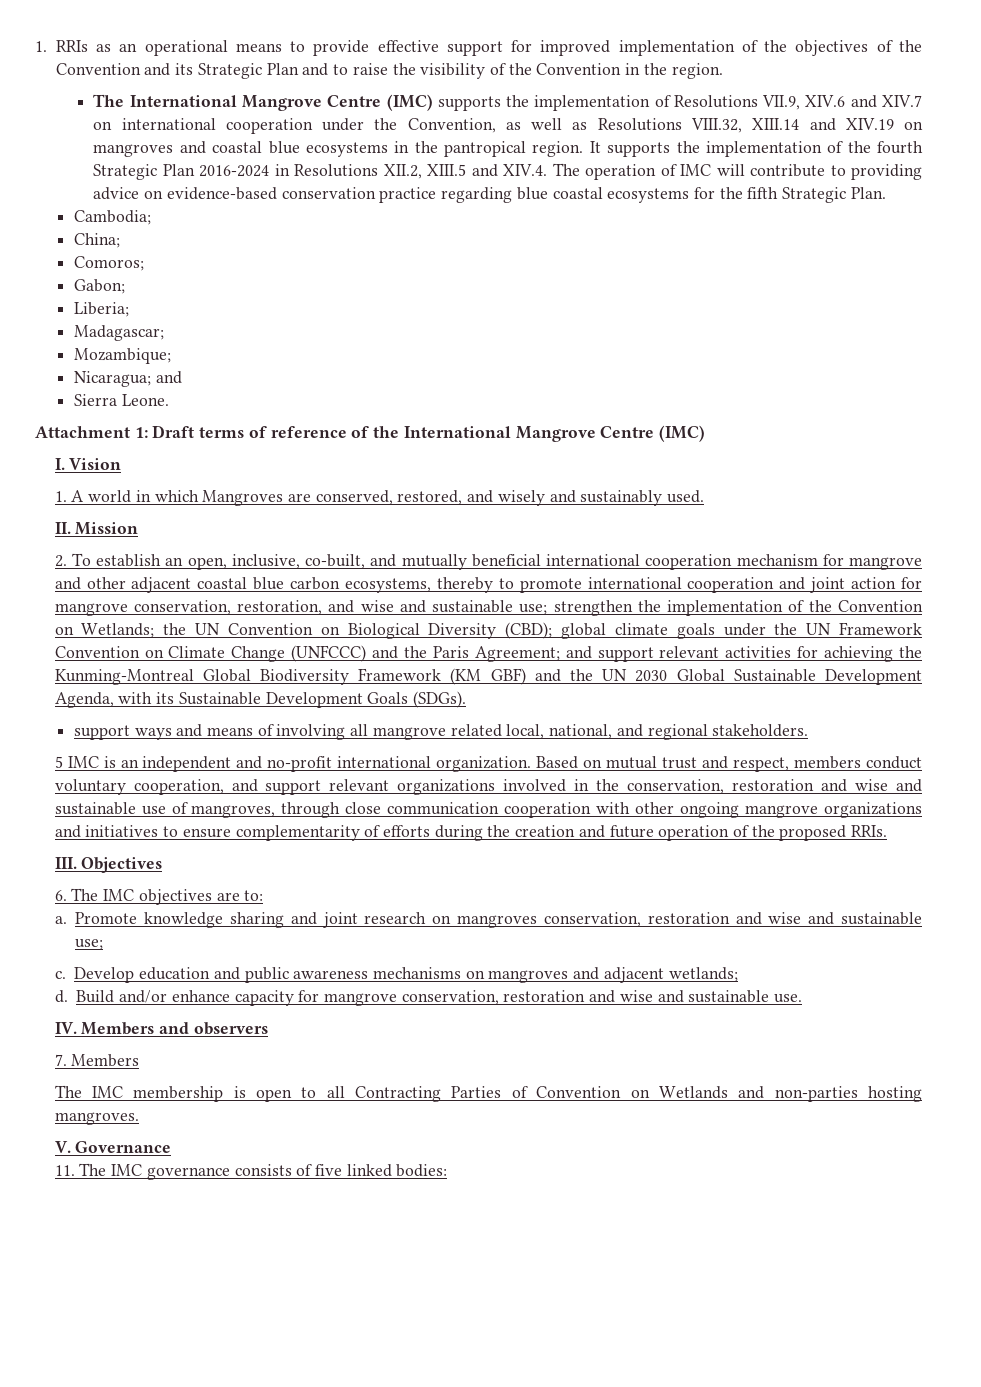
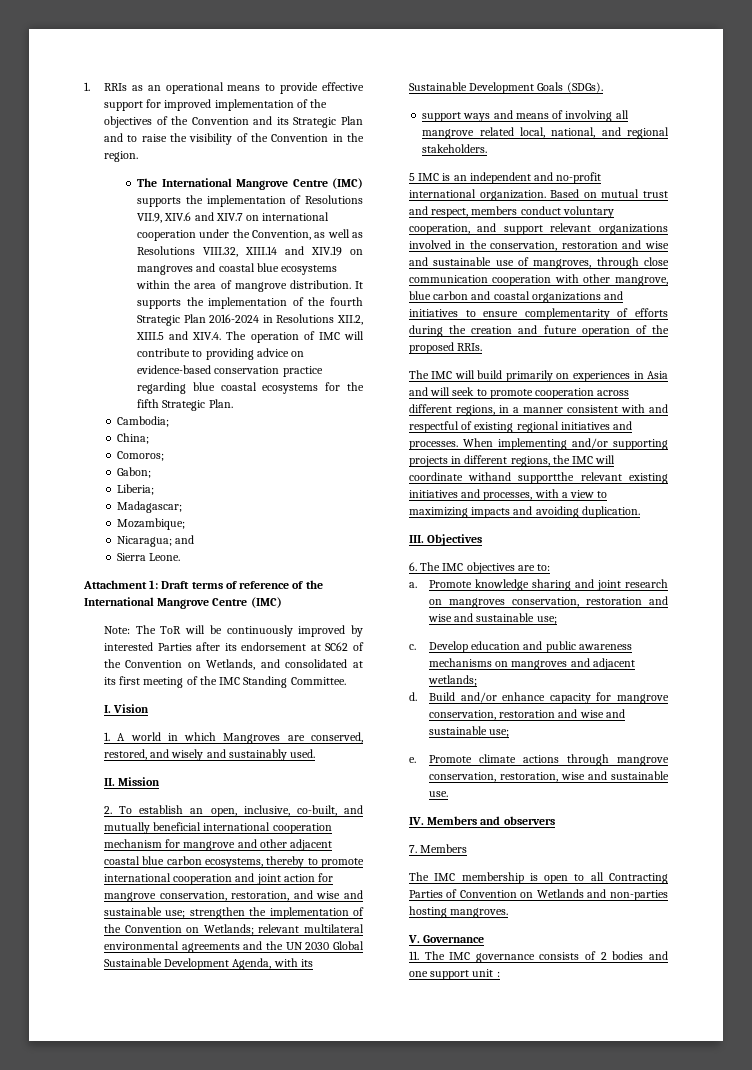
[394,141,584,157] in the pantropical region. -> [136,280,351,292] within the area of mangrove distribution.
(705, 433) none -> [103,625,363,637] [103,642,365,651] [103,659,364,670] [103,676,346,688] // Note: The ToR will be continuously improved by interested Parties after its endorsement at SC62 of the Convention on Wetlands, and consolidated at its first meeting of the IMC Standing Committee.
[163,622,922,639] [54,645,923,662] [54,668,526,685] the UN Convention on Biological Diversity (CBD); global climate goals under the UN Framework Convention on Climate Change (UNFCCC) and the Paris Agreement; and support relevant activities for achieving the Kunming-Montreal Global Biodiversity Framework (KM GBF) -> [258,924,364,933] [103,941,240,953] relevant multilateral environmental agreements
[680,802,819,818] ongoing mangrove -> [615,276,668,286] [408,291,530,300] mangrove, blue carbon and coastal
(888, 831) none -> [408,370,668,382] [408,387,630,399] [408,404,668,416] [408,421,633,433] [408,438,668,450] [408,455,616,467] [408,472,668,484] [408,489,608,501] [408,506,640,518] // The IMC will build primarily on experiences in Asia and will seek to promote cooperation across different regions, in a manner consistent with and respectful of existing regional initiatives and processes. When implementing and/or supporting projects in different regions, the IMC will coordinate withand supportthe relevant existing initiatives and processes, with a view to maximizing impacts and avoiding duplication.
(770, 996) none -> [489,729,510,737] [408,754,669,766] [428,771,669,782] use; // e. Promote climate actions through mangrove conservation, restoration, wise and sustainable
[314,1164,448,1177] five linked bodies: -> [600,951,668,960] [408,969,500,980] 2 bodies and one support unit :

